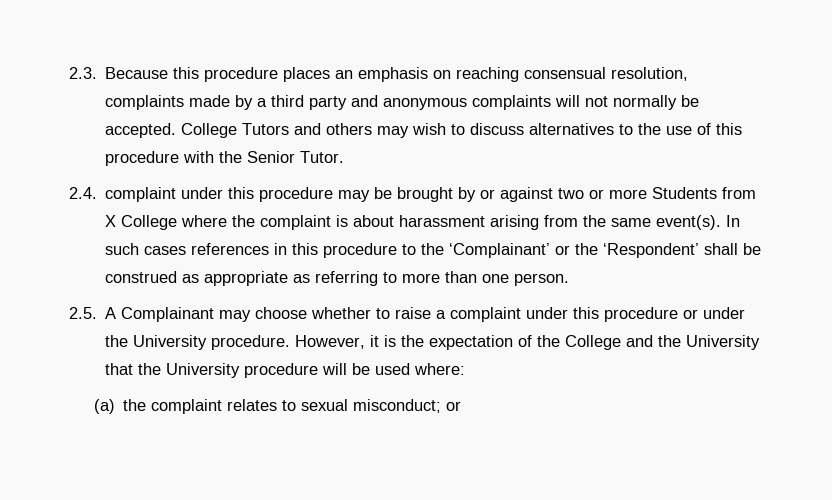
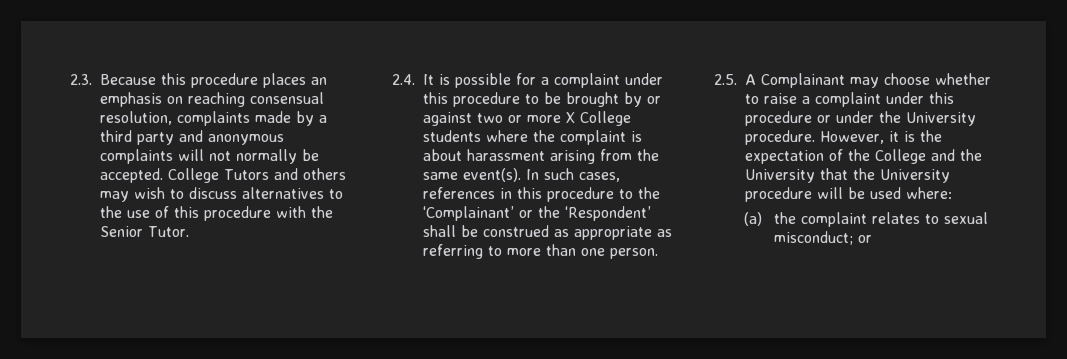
[105,187,371,202] complaint under this procedure may -> [423,73,663,88] [423,92,539,107] It is possible for a complaint under this procedure to
[652,187,757,199] Students from -> (561, 119) none
(178, 222) none -> [423,130,481,142] students
[144,246,187,255] cases -> [579,172,620,182] cases,

